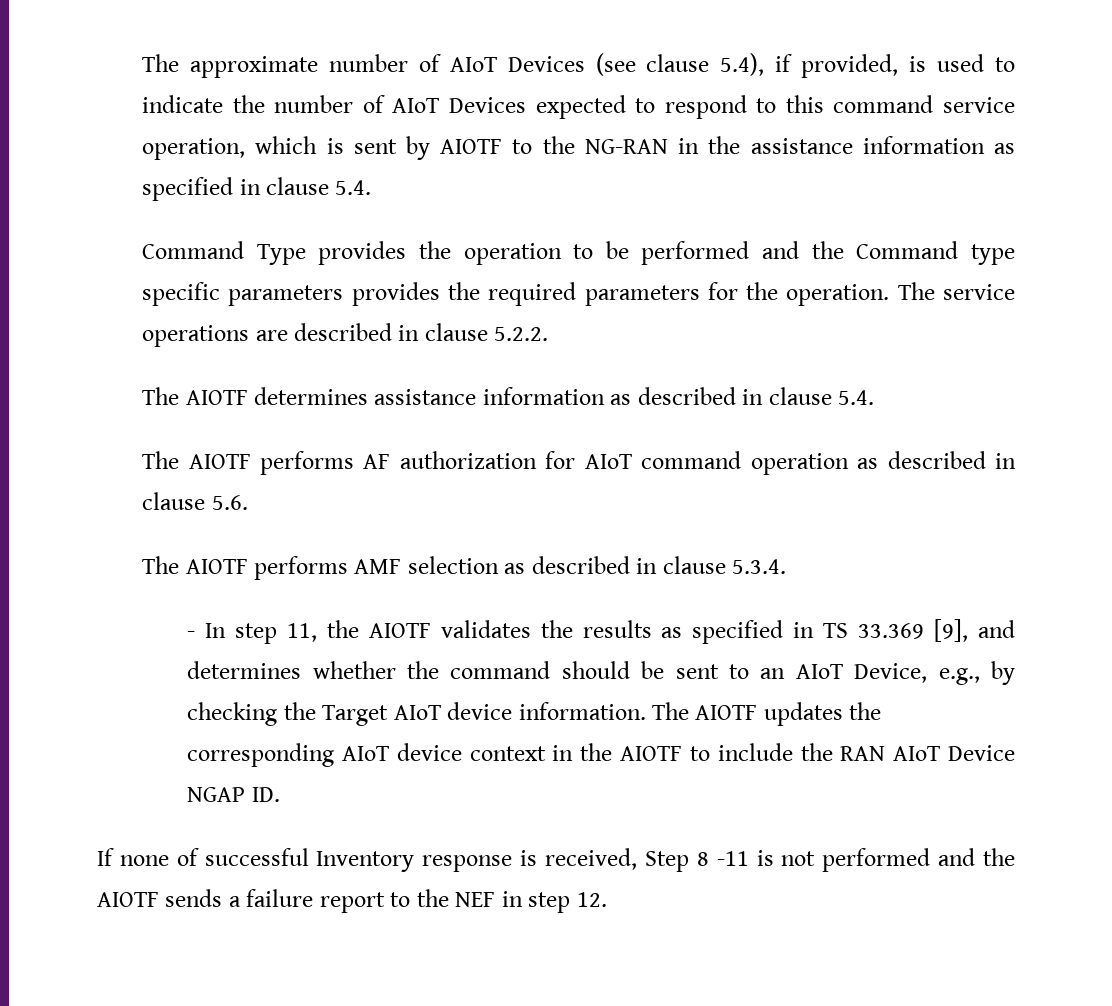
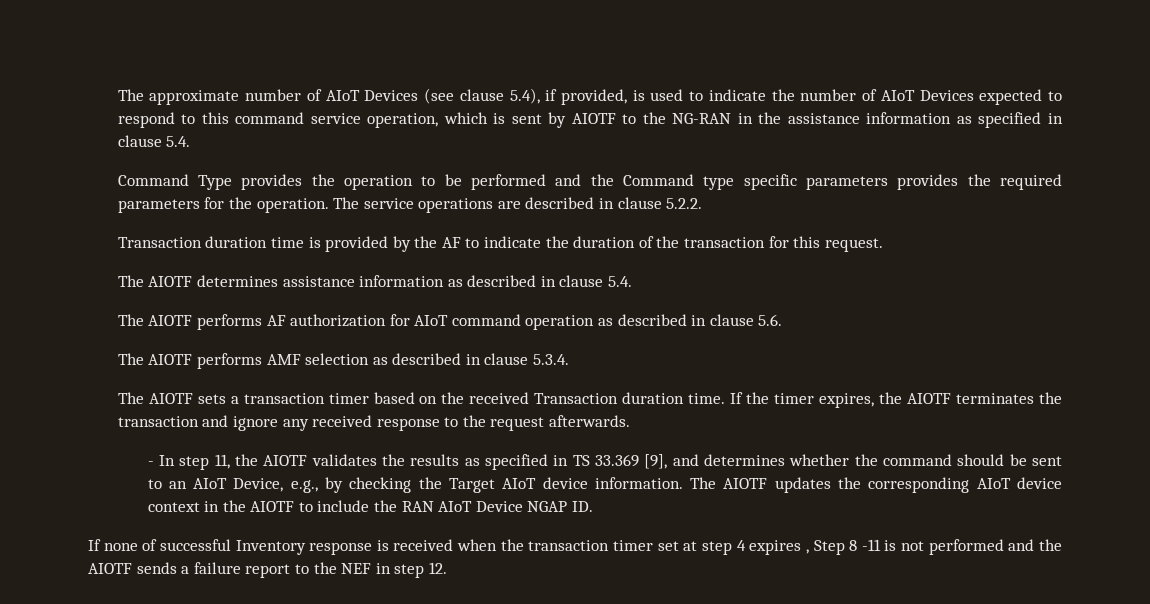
(549, 334) none -> [117,236,883,252] // Transaction duration time is provided by the AF to indicate the duration of the transaction for this request.
(787, 566) none -> [117,392,1062,408] [117,415,631,431] // The AIOTF sets a transaction timer based on the received Transaction duration time. If the timer expires, the AIOTF terminates the transaction and ignore any received response to the request afterwards.
[545,848,638,870] received, -> [393,539,809,555] received when the transaction timer set at step 4 expires ,

